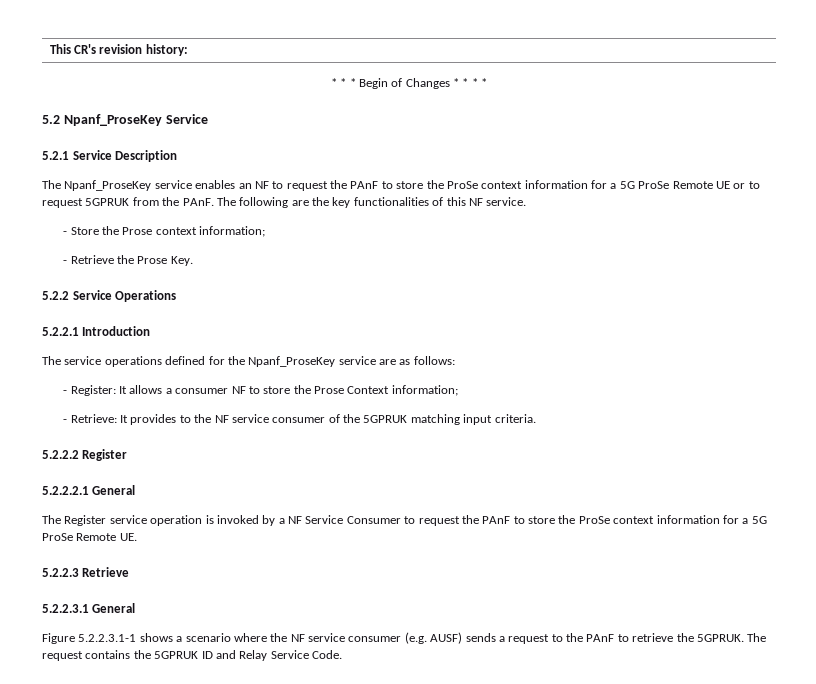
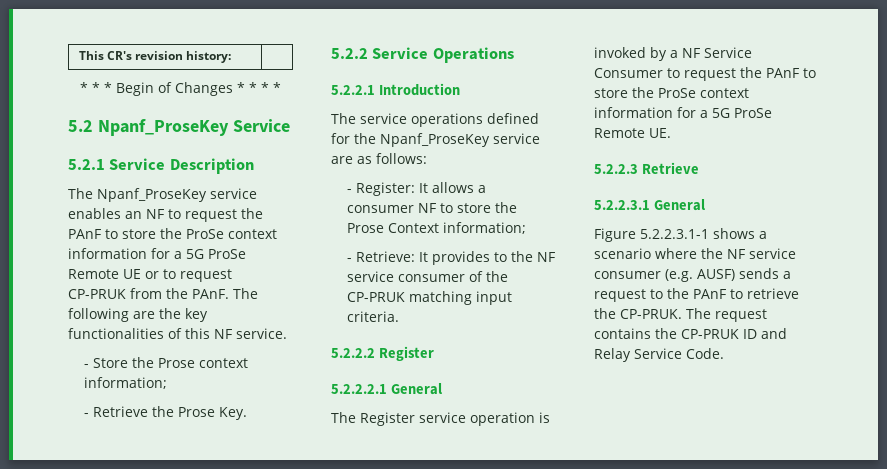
[85,198,130,206] 5GPRUK -> [68,289,126,299] CP-PRUK
[363,415,408,423] 5GPRUK -> [346,292,405,302] CP-PRUK
[696,634,744,642] 5GPRUK. -> [620,309,682,319] CP-PRUK.
[154,651,199,659] 5GPRUK -> [681,329,739,339] CP-PRUK

